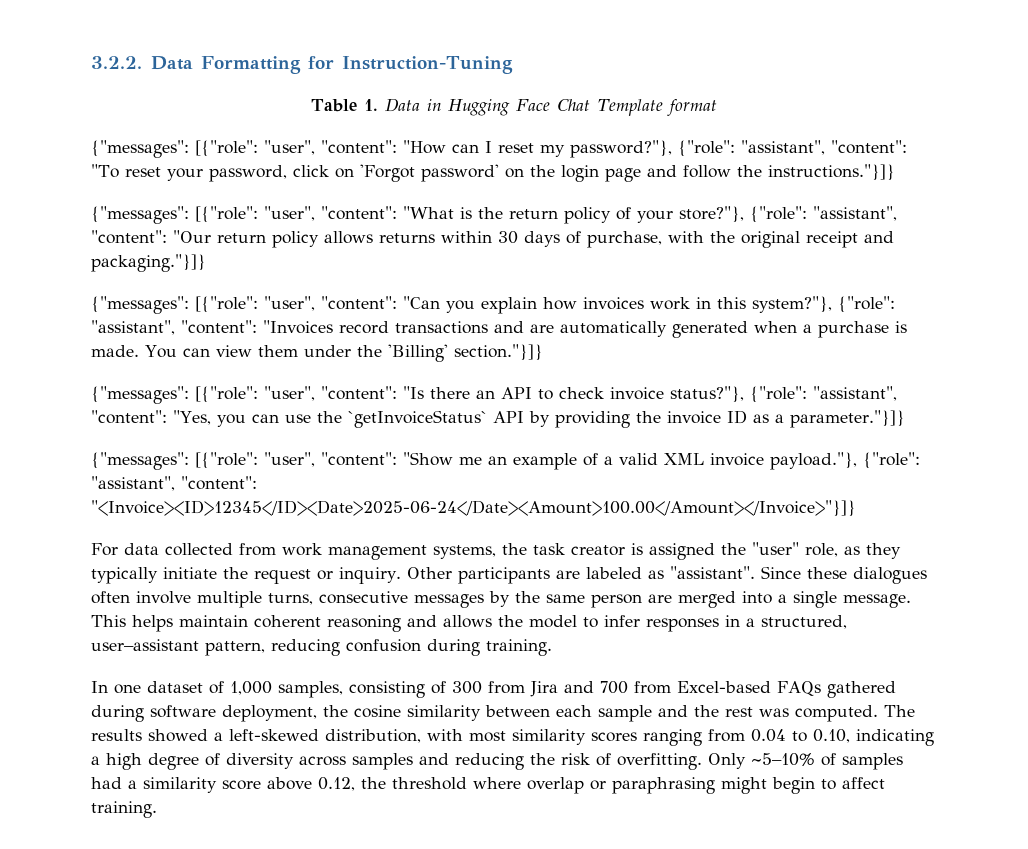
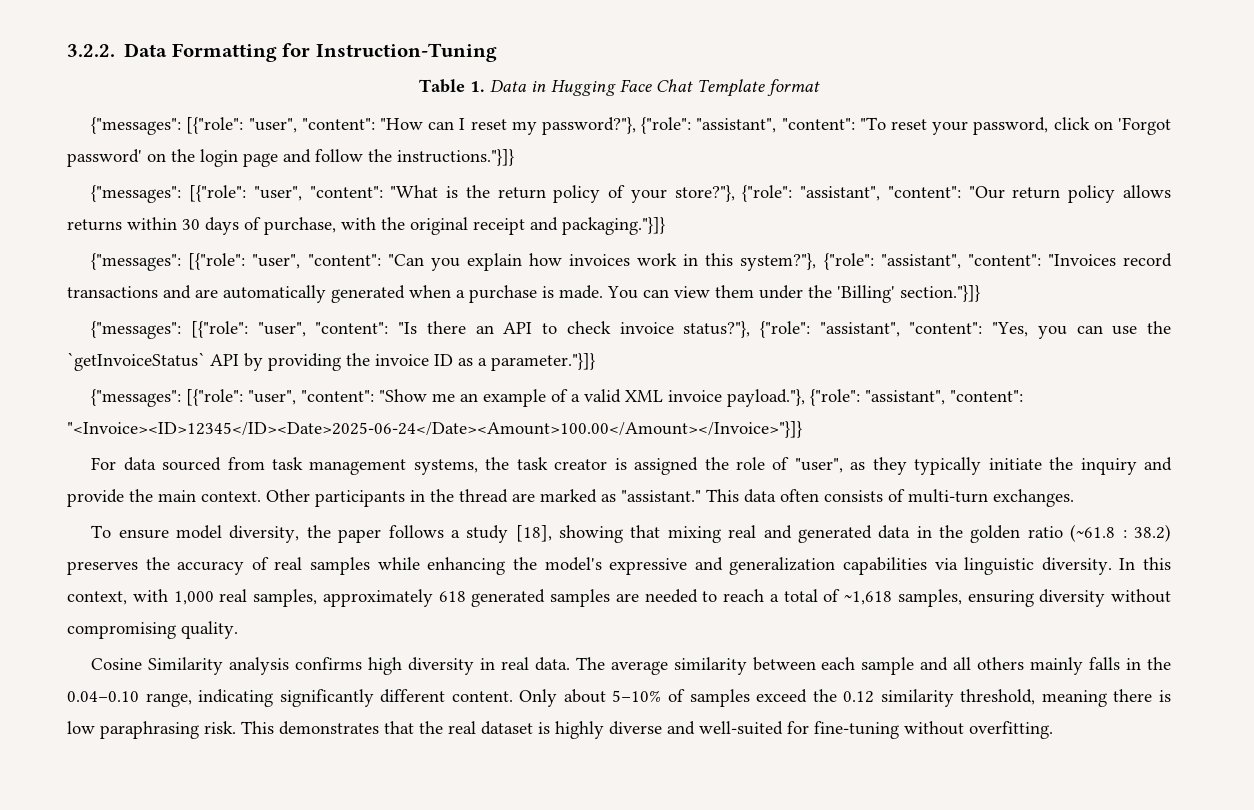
[165,543,322,556] collected from work -> [162,457,304,471] sourced from task
[752,542,838,557] "user" role, -> [736,457,843,473] role of "user",
[254,566,927,584] [91,591,911,608] [91,615,847,632] [91,639,552,656] [91,681,896,698] [91,705,401,722] request or inquiry. Other participants are labeled as "assistant". Since these dialogues often involve multiple turns, consecutive messages by the same person are merged into a single message. This helps maintain coherent reasoning and allows the model to infer responses in a structured, user–assistant pattern, reducing confusion during training. // In one dataset of 1,000 samples, consisting of 300 from Jira and 700 from Excel-based FAQs gathered during software deployment, the cosine -> [1080,457,1173,475] [67,489,1074,507] [91,524,1171,543] [67,557,1171,575] [67,589,1171,607] [67,621,238,639] [91,657,668,675] inquiry and provide the main context. Other participants in the thread are marked as "assistant." This data often consists of multi-turn exchanges. // To ensure model diversity, the paper follows a study [18], showing that mixing real and generated data in the golden ratio (~61.8 : 38.2) preserves the accuracy of real samples while enhancing the model's expressive and generalization capabilities via linguistic diversity. In this context, with 1,000 real samples, approximately 618 generated samples are needed to reach a total of ~1,618 samples, ensuring diversity without compromising quality. // Cosine Similarity analysis confirms high diversity in real data. The average
[694,705,915,722] [91,729,934,746] [91,753,903,770] [91,777,885,794] [91,801,157,818] the rest was computed. The results showed a left-skewed distribution, with most similarity scores ranging from 0.04 to 0.10, indicating a high degree of diversity across samples and reducing the risk of overfitting. Only ~5–10% of samples had a similarity score above 0.12, the threshold where overlap or paraphrasing might begin to affect training. -> [953,657,1171,675] [67,689,1171,707] [67,721,1053,739] all others mainly falls in the 0.04–0.10 range, indicating significantly different content. Only about 5–10% of samples exceed the 0.12 similarity threshold, meaning there is low paraphrasing risk. This demonstrates that the real dataset is highly diverse and well-suited for fine-tuning without overfitting.

